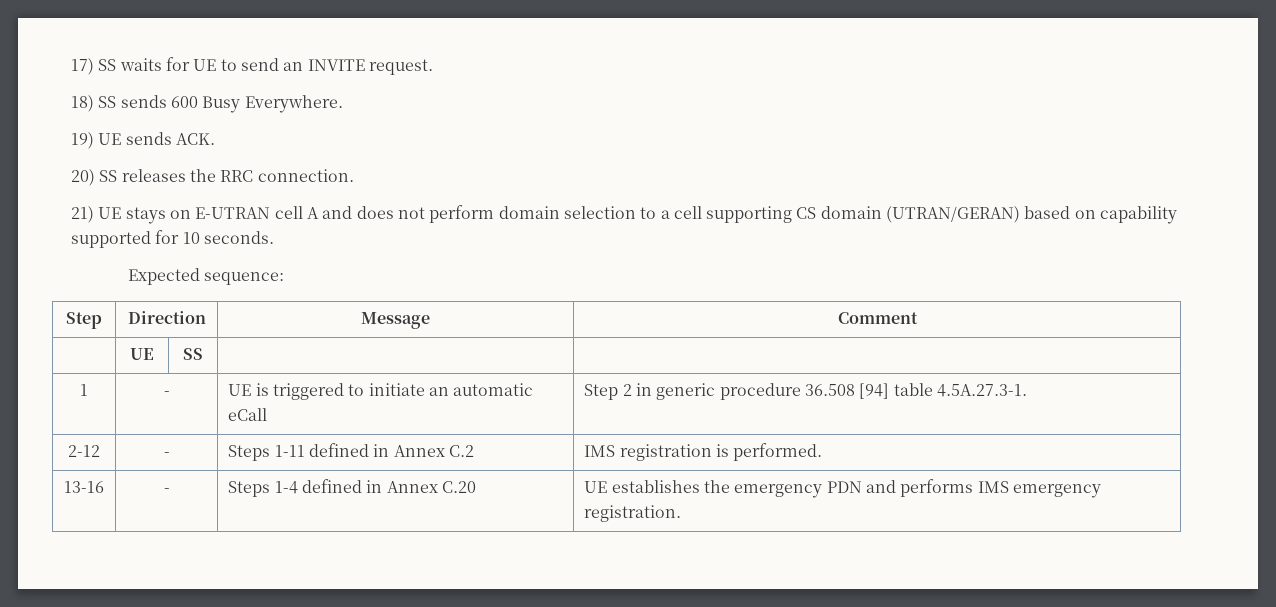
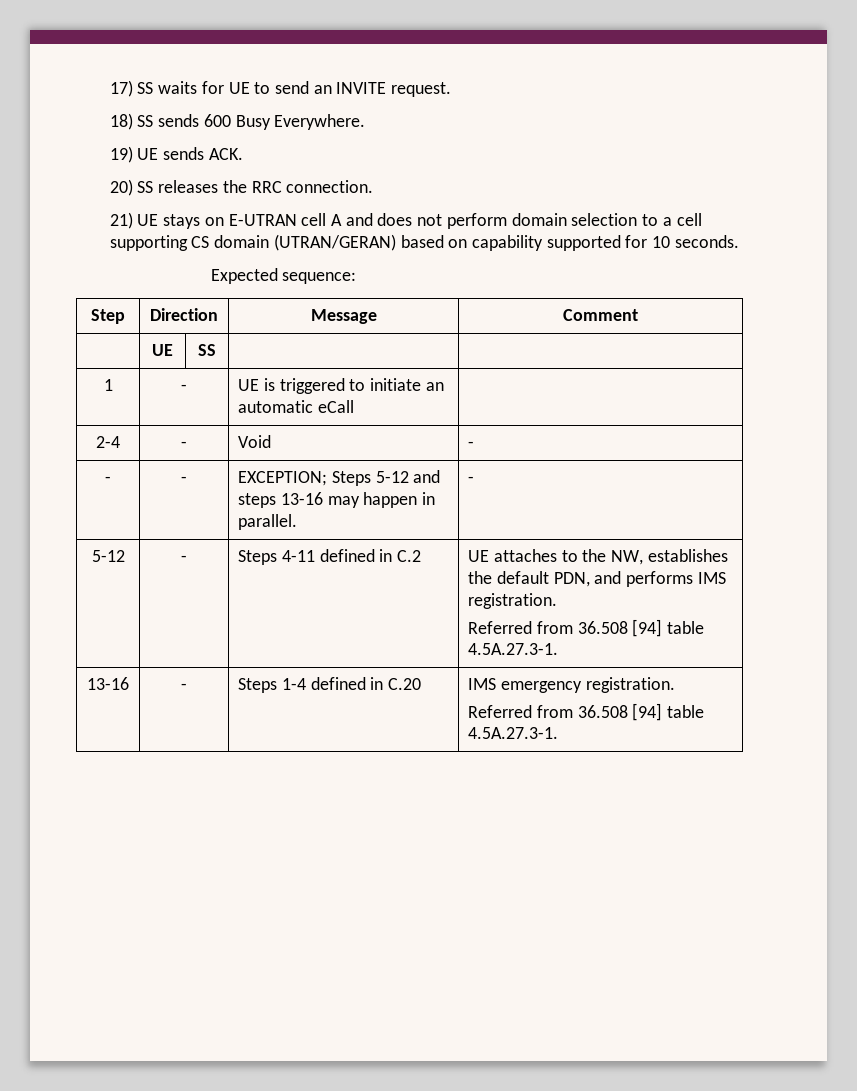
[584,383,1027,400] [68,445,100,457] [163,452,170,457] [228,443,474,461] [584,443,823,461] Step 2 in generic procedure 36.508 [94] table 4.5A.27.3-1. // 2-12 | - | Steps 1-11 defined in Annex C.2 | IMS registration is performed. -> [96,436,120,448] [181,441,187,448] [238,435,272,448] [468,441,475,448] [105,476,111,483] [181,476,187,483] [238,470,441,486] [238,492,435,508] [238,514,298,530] [468,476,475,483] [91,550,125,562] [181,555,187,562] [238,549,421,565] [468,549,728,565] [468,571,726,587] [468,593,558,609] [468,619,704,637] [468,643,559,655] // 2-4 | - | Void | - // - | - | EXCEPTION; Steps 5-12 and steps 13-16 may happen in parallel. | - // 5-12 | - | Steps 4-11 defined in C.2 | UE attaches to the NW, establishes the default PDN, and performs IMS registration. // Referred from 36.508 [94] table 4.5A.27.3-1.
[386,481,438,493] Annex -> (384, 683) none
[584,479,1101,498] [584,505,682,522] UE establishes the emergency PDN and performs IMS emergency registration. -> [468,677,675,693] [468,703,704,721] [468,727,559,739] IMS emergency registration. // Referred from 36.508 [94] table 4.5A.27.3-1.

